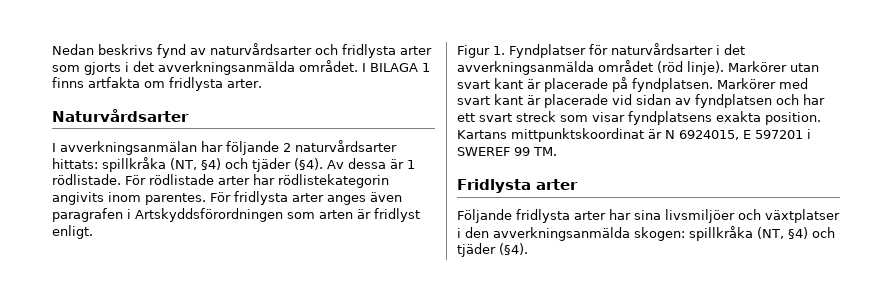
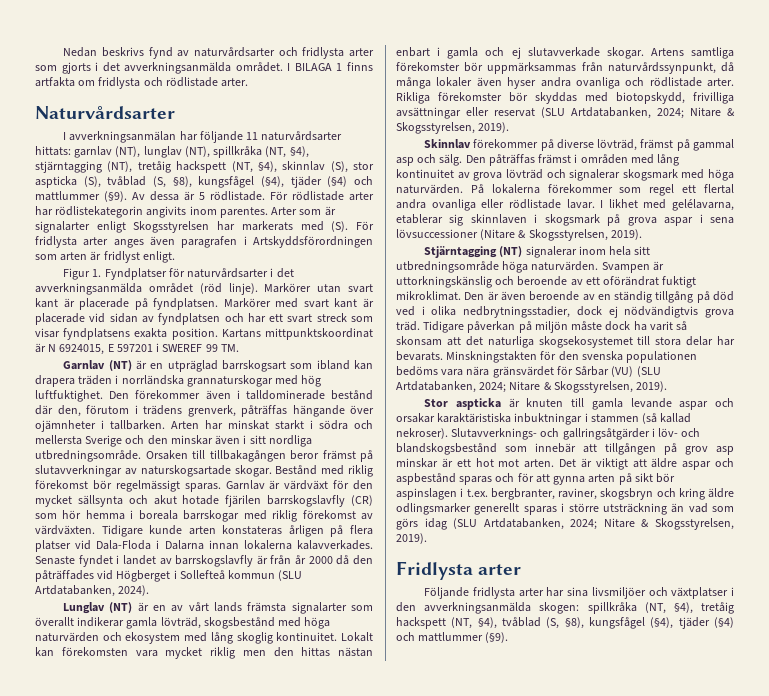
(223, 84) none -> [143,77,218,87] och rödlistade
[283,143,291,152] 2 -> [246,132,259,140] 11
[102,157,323,172] spillkråka (NT, §4) och tjäder (§4). -> [74,146,309,158] [35,161,374,173] [35,176,373,188] [35,191,127,202] garnlav (NT), lunglav (NT), spillkråka (NT, §4), stjärntagging (NT), tretåig hackspett (NT, §4), skinnlav (S), stor aspticka (S), tvåblad (S, §8), kungsfågel (§4), tjäder (§4) och mattlummer (§9).
[407,160,415,169] 1 -> [199,192,205,200] 5
(206, 199) none -> [271,206,336,216] [35,221,349,233] Arter som är signalarter enligt Skogsstyrelsen har markerats med (S).
(557, 151) none -> [63,360,373,372] [35,375,322,387] [35,390,373,402] [35,405,374,417] [35,420,373,432] [35,435,312,447] [35,450,373,462] [35,465,373,477] [35,480,373,492] [35,495,373,507] [35,510,373,522] [35,525,373,537] [35,540,373,552] [35,555,373,567] [35,570,303,582] [35,585,150,597] [63,602,373,614] [35,617,331,629] [35,632,374,644] [35,647,373,659] [396,47,734,59] [396,62,734,74] [396,77,734,89] [396,92,734,104] [396,107,735,119] [396,122,510,134] [424,139,734,151] [396,154,680,166] [396,169,734,181] [396,184,734,196] [396,199,734,211] [396,214,734,226] [396,229,642,241] [424,246,651,258] [396,261,664,273] [396,276,697,288] [396,291,734,303] [396,306,734,318] [396,321,688,333] [396,336,735,348] [396,351,698,363] [396,366,661,378] [396,381,668,393] [424,398,734,410] [396,413,692,425] [396,428,701,440] [396,443,734,455] [396,458,734,470] [396,473,676,485] [396,488,734,500] [396,503,734,515] [396,518,734,530] [396,533,427,544] // Garnlav (NT) är en utpräglad barrskogsart som ibland kan drapera träden i norrländska grannaturskogar med hög luftfuktighet. Den förekommer även i talldominerade bestånd där den, förutom i trädens grenverk, påträffas hängande över ojämnheter i tallbarken. Arten har minskat starkt i södra och mellersta Sverige och den minskar även i sitt nordliga utbredningsområde. Orsaken till tillbakagången beror främst på slutavverkningar av naturskogsartade skogar. Bestånd med riklig förekomst bör regelmässigt sparas. Garnlav är värdväxt för den mycket sällsynta och akut hotade fjärilen barrskogslavfly (CR) som hör hemma i boreala barrskogar med riklig förekomst av värdväxten. Tidigare kunde arten konstateras årligen på flera platser vid Dala-Floda i Dalarna innan lokalerna kalavverkades. Senaste fyndet i landet av barrskogslavfly är från år 2000 då den påträffades vid Högberget i Sollefteå kommun (SLU Artdatabanken, 2024). // Lunglav (NT) är en av vårt lands främsta signalarter som överallt indikerar gamla lövträd, skogsbestånd med höga naturvärden och ekosystem med lång skoglig kontinuitet. Lokalt kan förekomsten vara mycket riklig men den hittas nästan enbart i gamla och ej slutavverkade skogar. Artens samtliga förekomster bör uppmärksammas från naturvårdssynpunkt, då många lokaler även hyser andra ovanliga och rödlistade arter. Rikliga förekomster bör skyddas med biotopskydd, frivilliga avsättningar eller reservat (SLU Artdatabanken, 2024; Nitare & Skogsstyrelsen, 2019). // Skinnlav förekommer på diverse lövträd, främst på gammal asp och sälg. Den påträffas främst i områden med lång kontinuitet av grova lövträd och signalerar skogsmark med höga naturvärden. På lokalerna förekommer som regel ett flertal andra ovanliga eller rödlistade lavar. I likhet med gelélavarna, etablerar sig skinnlaven i skogsmark på grova aspar i sena lövsuccessioner (Nitare & Skogsstyrelsen, 2019). // Stjärntagging (NT) signalerar inom hela sitt utbredningsområde höga naturvärden. Svampen är uttorkningskänslig och beroende av ett oförändrat fuktigt mikroklimat. Den är även beroende av en ständig tillgång på död ved i olika nedbrytningsstadier, dock ej nödvändigtvis grova träd. Tidigare påverkan på miljön måste dock ha varit så skonsam att det naturliga skogsekosystemet till stora delar har bevarats. Minskningstakten för den svenska populationen bedöms vara nära gränsvärdet för Sårbar (VU) (SLU Artdatabanken, 2024; Nitare & Skogsstyrelsen, 2019). // Stor aspticka är knuten till gamla levande aspar och orsakar karaktäristiska inbuktningar i stammen (så kallad nekroser). Slutavverknings- och gallringsåtgärder i löv- och blandskogsbestånd som innebär att tillgången på grov asp minskar är ett hot mot arten. Det är viktigt att äldre aspar och aspbestånd sparas och för att gynna arten på sikt bör aspinslagen i t.ex. bergbranter, raviner, skogsbryn och kring äldre odlingsmarker generellt sparas i större utsträckning än vad som görs idag (SLU Artdatabanken, 2024; Nitare & Skogsstyrelsen, 2019).
[788,227,835,239] [457,243,528,257] §4) och tjäder (§4). -> [673,602,734,614] [396,617,734,629] [396,632,509,643] §4), tretåig hackspett (NT, §4), tvåblad (S, §8), kungsfågel (§4), tjäder (§4) och mattlummer (§9).

